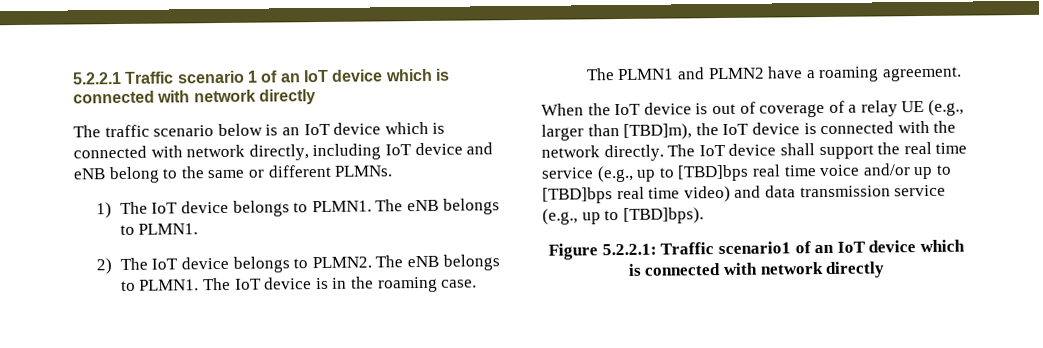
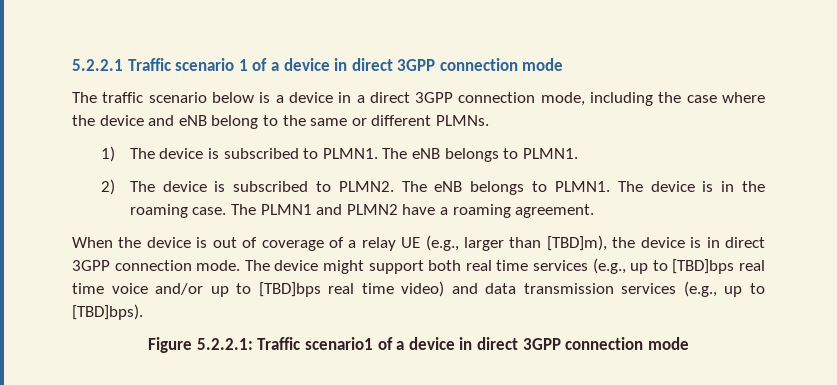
[279,68,450,83] [73,89,316,105] an IoT device which is connected with network directly -> [270,58,564,71] a device in direct 3GPP connection mode
[281,121,446,136] [73,143,412,161] an IoT device which is connected with network directly, including IoT -> [275,92,765,106] [72,115,95,126] a device in a direct 3GPP connection mode, including the case where the
[151,200,290,217] IoT device belongs -> [159,148,299,159] device is subscribed
[151,256,290,273] IoT device belongs -> [162,181,309,192] device is subscribed
[234,278,262,290] IoT -> (643, 186) none
[614,103,642,116] IoT -> (142, 242) none
[722,120,957,135] [541,141,968,162] [541,167,594,179] IoT device is connected with the network directly. The IoT device shall support the real time service -> [640,237,766,248] [72,260,589,274] device is in direct 3GPP connection mode. The device might support both real time services
[894,184,947,197] service -> [621,283,677,294] services
[814,239,965,254] [627,261,886,278] an IoT device which is connected with network directly -> [396,337,689,350] a device in direct 3GPP connection mode

